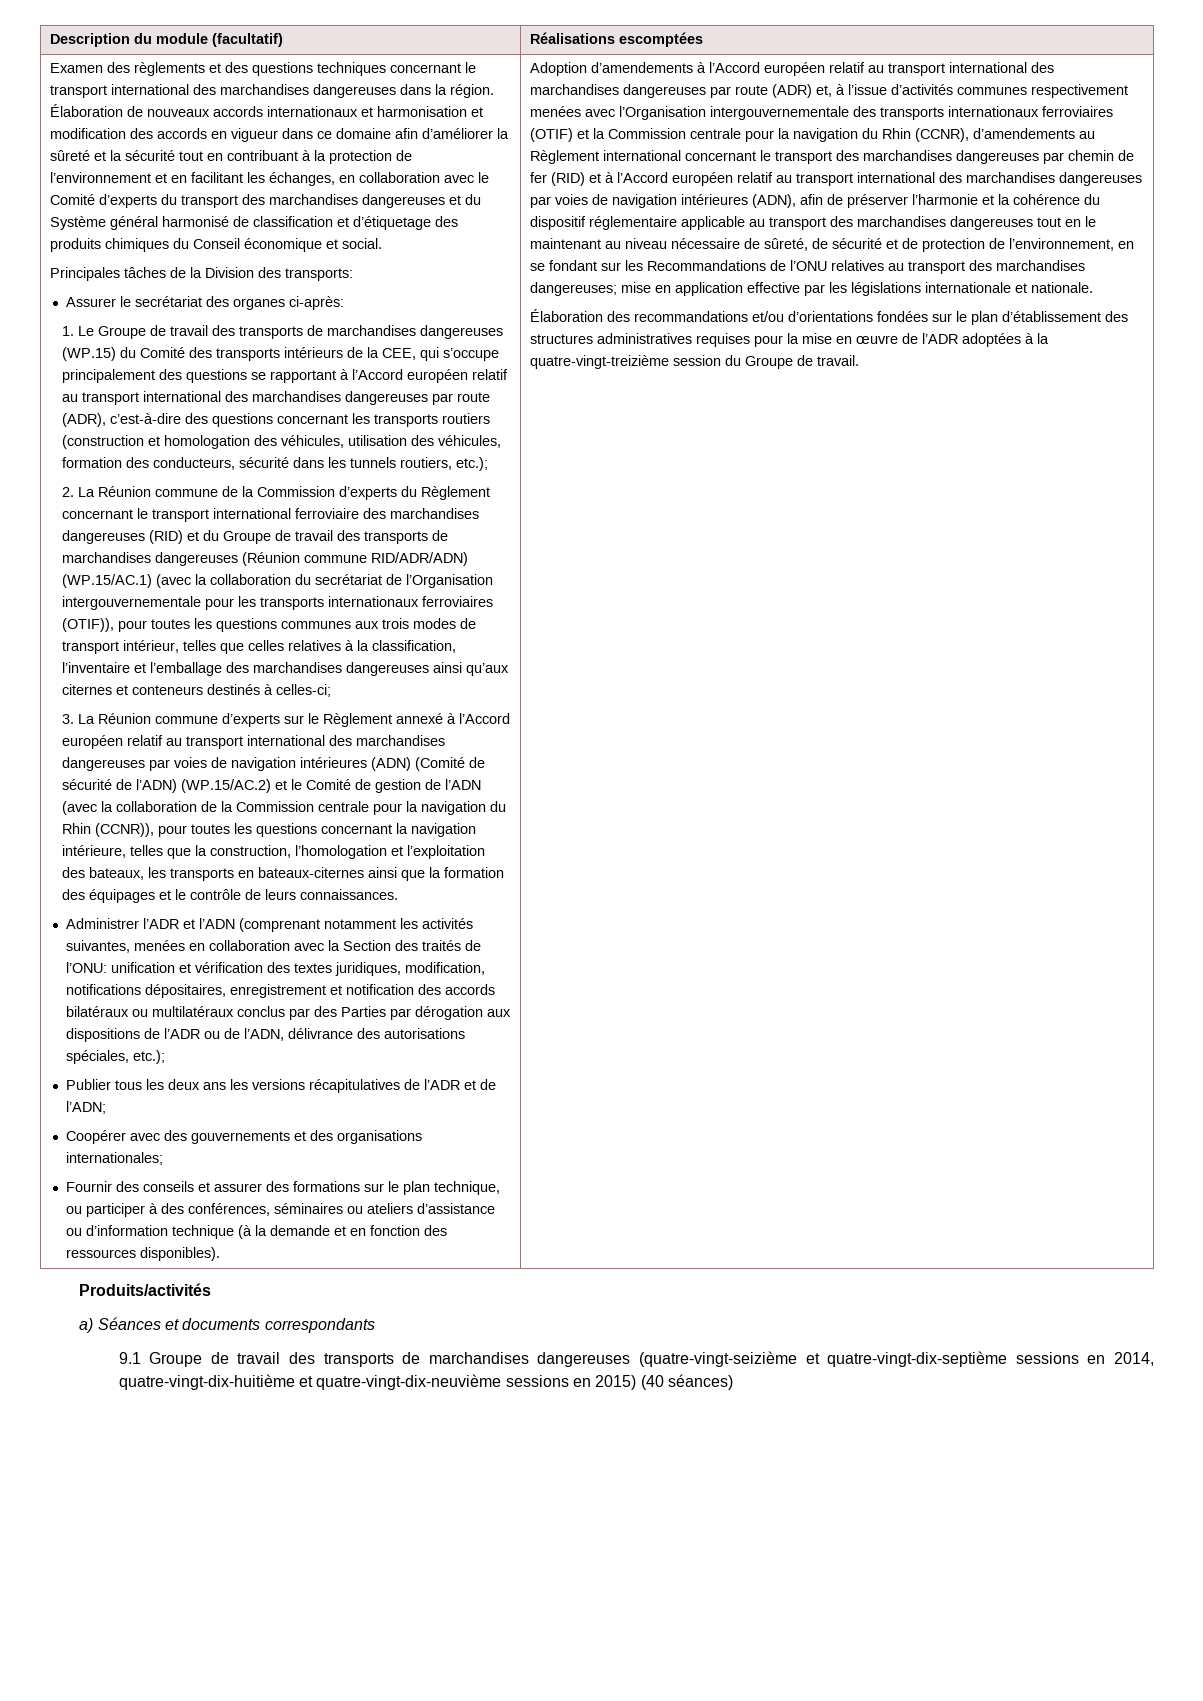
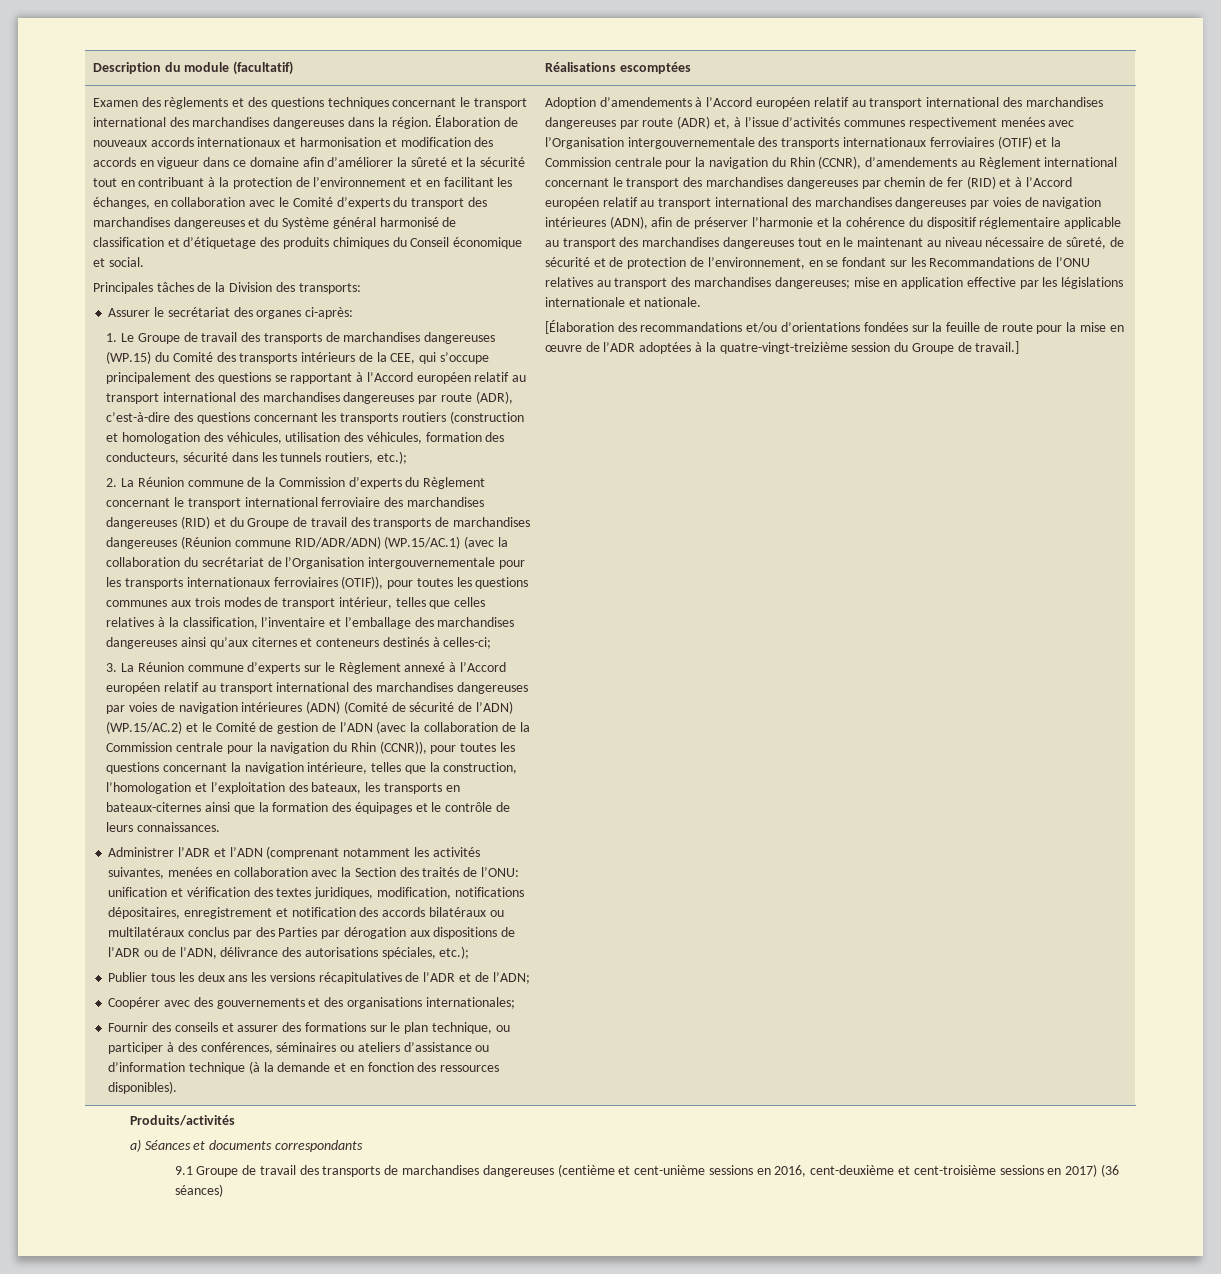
[530,309,604,322] Élaboration -> [544,320,614,334] [Élaboration
[956,311,1129,325] [530,333,751,347] le plan d’établissement des structures administratives requises -> [932,322,1033,332] la feuille de route
[817,355,860,366] travail. -> [975,341,1020,354] travail.]
[638,1351,1154,1367] [118,1374,664,1390] (quatre-vingt-seizième et quatre-vingt-dix-septième sessions en 2014, quatre-vingt-dix-huitième et quatre-vingt-dix-neuvième sessions en 2015) (40 -> [557,1164,1119,1177] (centième et cent-unième sessions en 2016, cent-deuxième et cent-troisième sessions en 2017) (36

